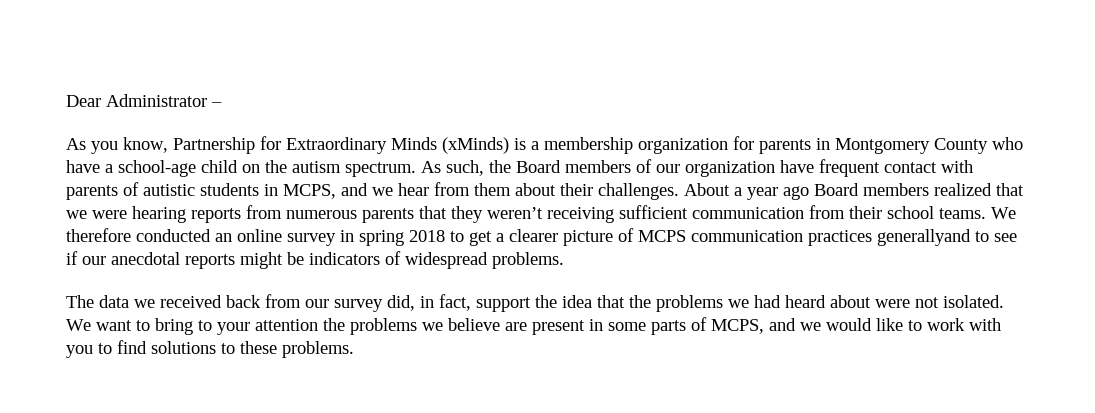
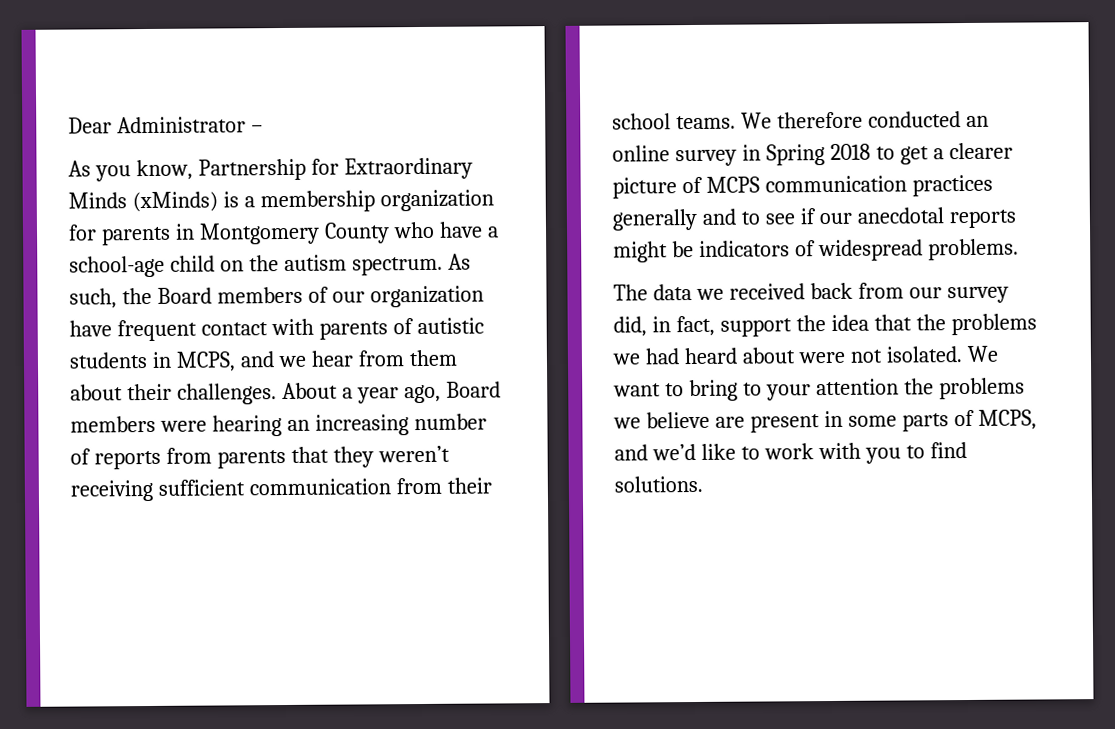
[783,183,1024,200] [66,206,186,223] ago Board members realized that we were hearing -> [403,381,501,404] [70,413,487,437] [70,448,91,465] ago, Board members were hearing an increasing number of
[286,210,357,219] numerous -> (212, 455) none
[359,230,404,246] spring -> [765,144,825,166] Spring
[877,229,971,246] generallyand -> [612,208,736,231] generally and
[800,318,872,331] we would -> [651,443,696,461] we’d
[151,341,354,358] solutions to these problems. -> [614,475,703,493] solutions.

